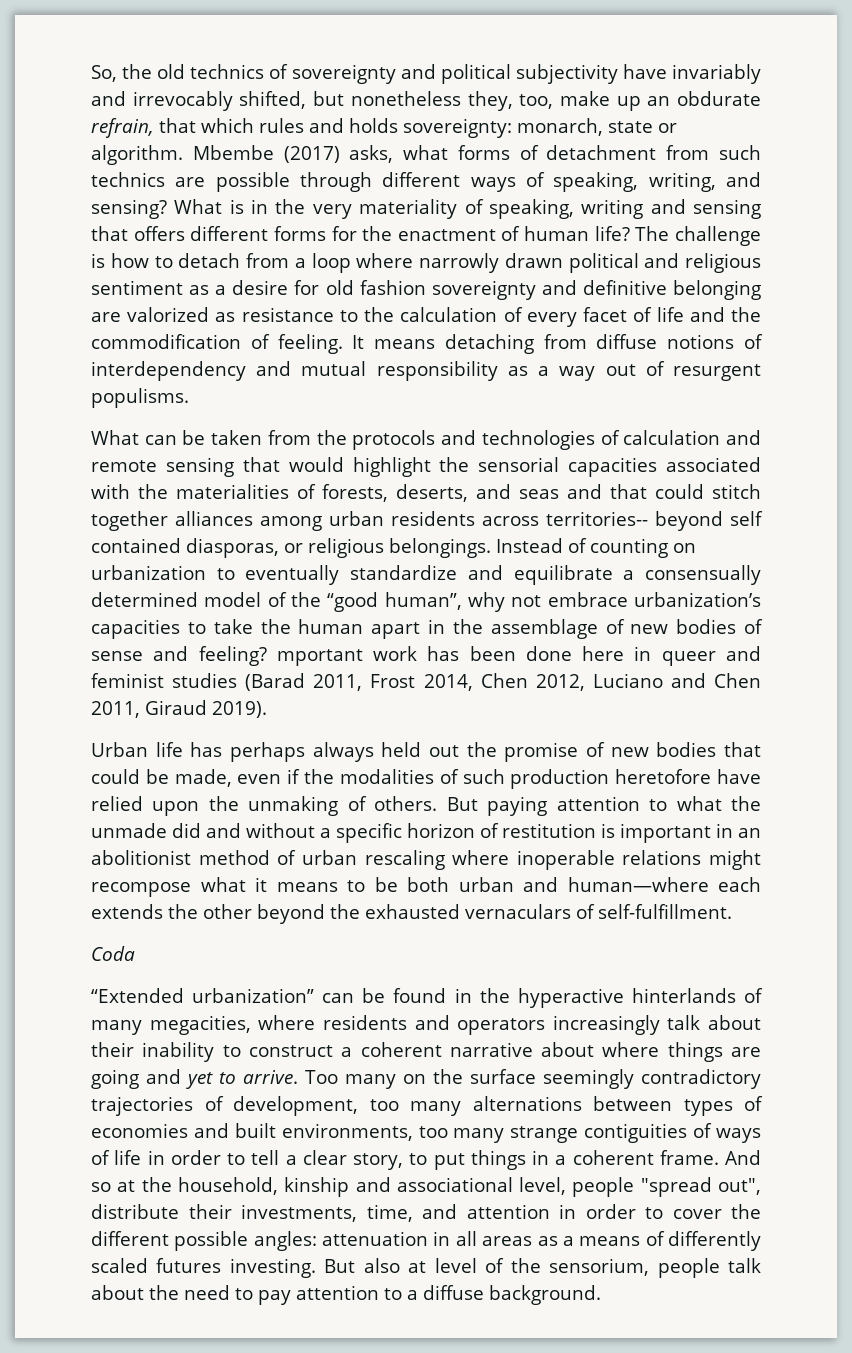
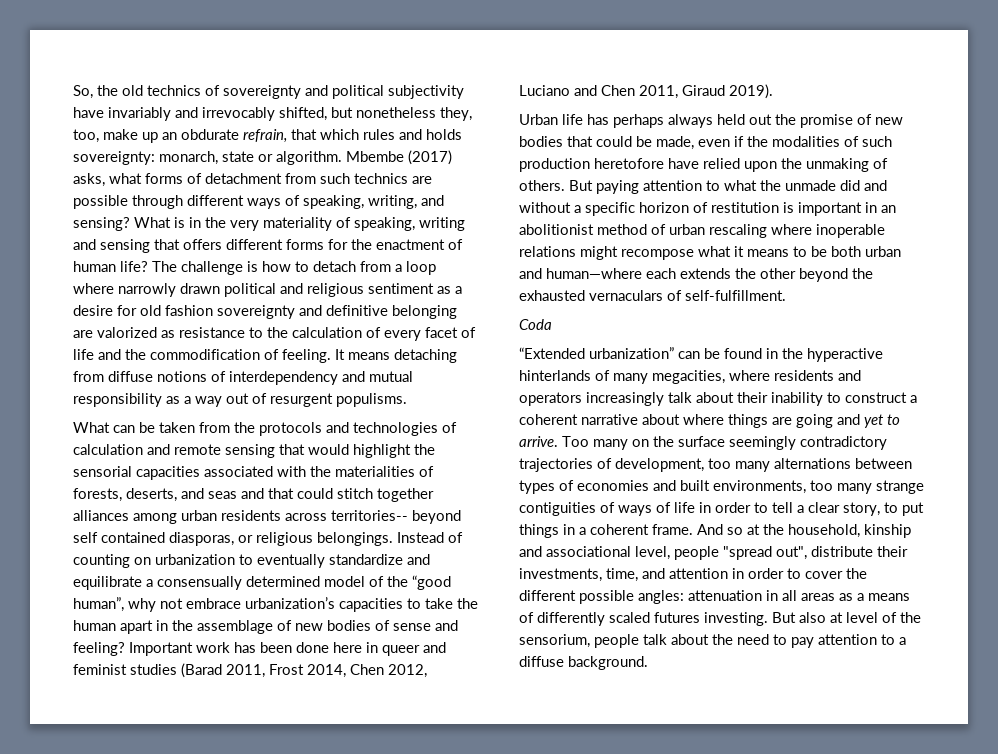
[276,649,363,666] mportant -> [129,642,193,656] Important

